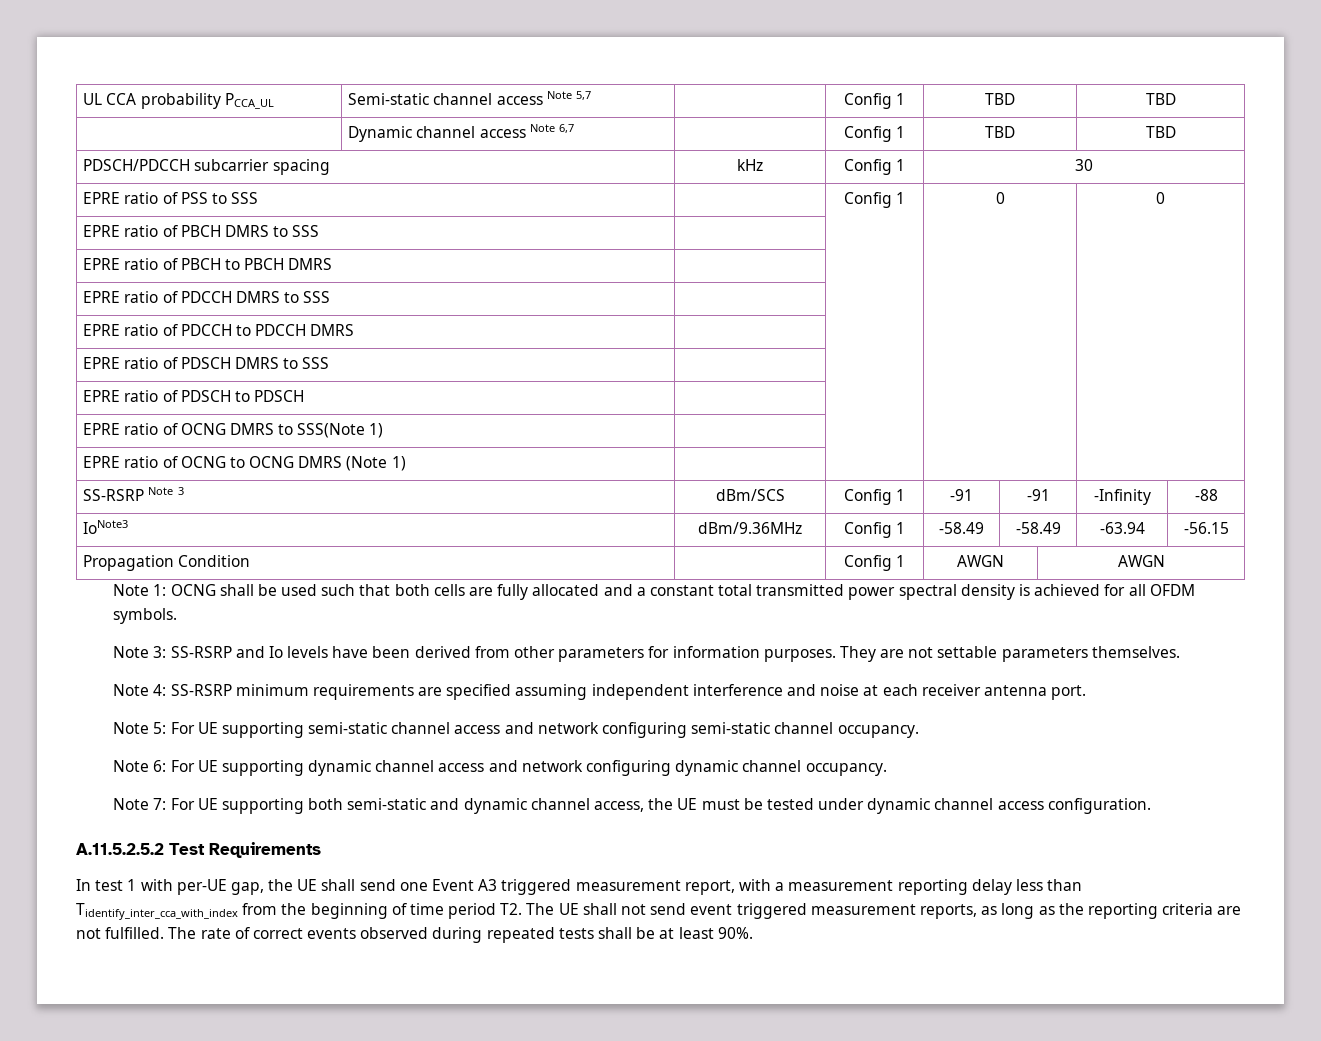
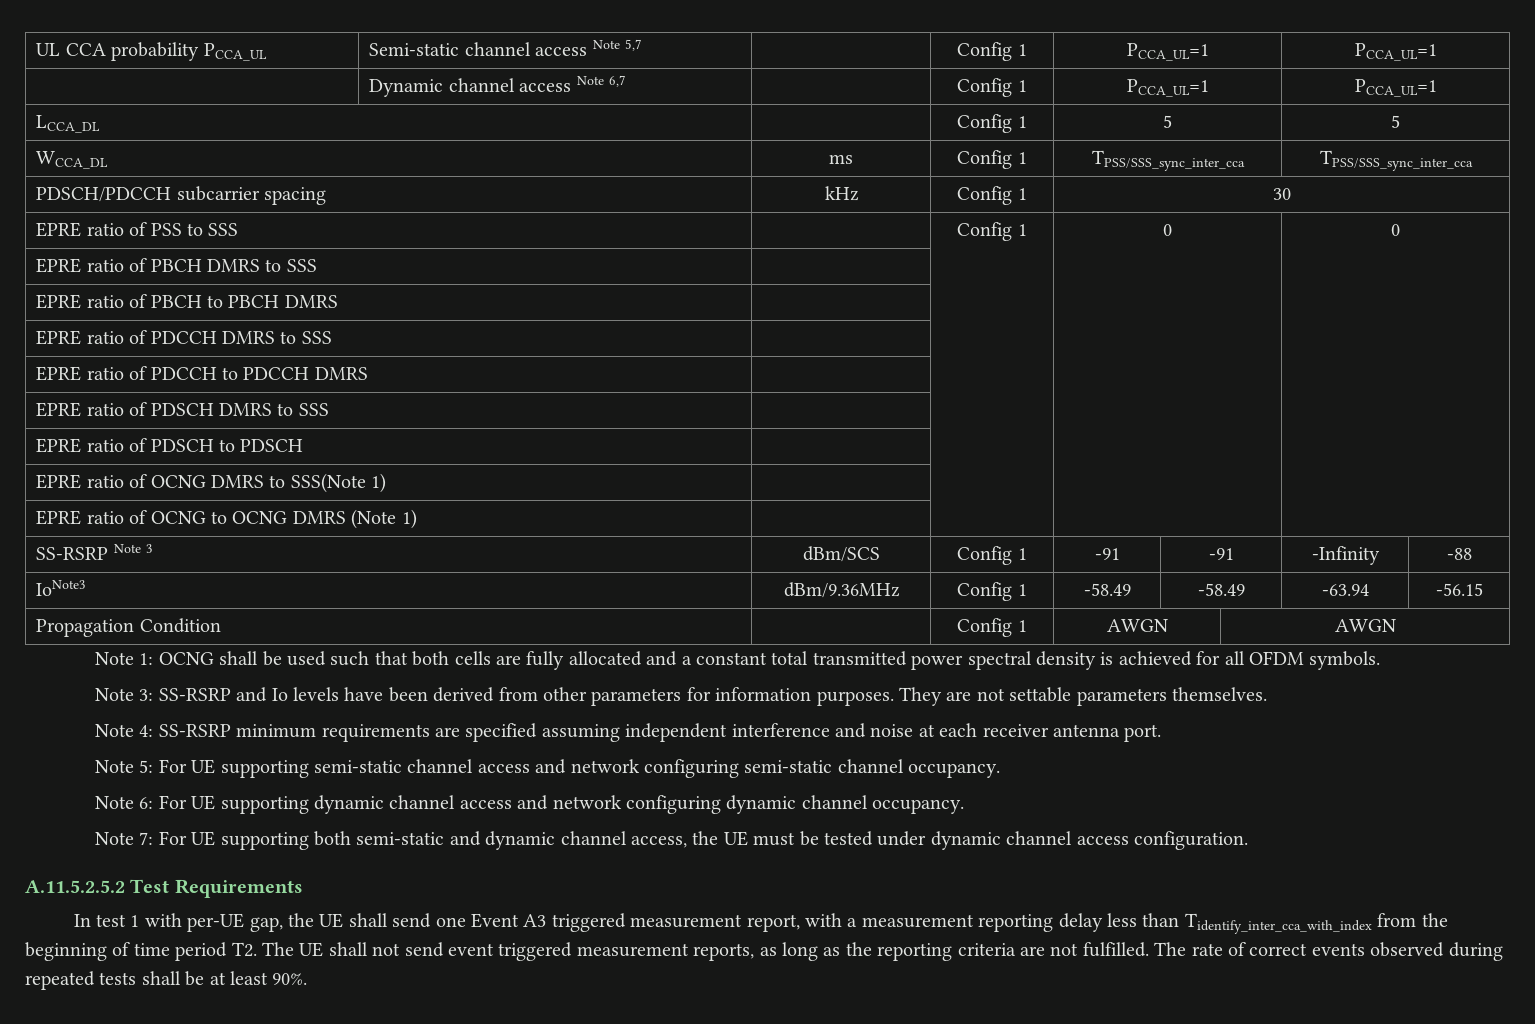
[985,93,1015,105] [1145,93,1176,105] TBD | TBD -> [1126,43,1209,61] [1354,43,1437,61] PCCA_UL=1 | PCCA_UL=1
[985,126,1015,138] [1145,126,1176,138] TBD | TBD -> [1126,79,1209,97] [1354,79,1437,97] [36,115,101,133] [957,114,1027,133] [1163,115,1172,128] [1391,115,1400,128] [36,151,109,169] [828,154,853,164] [957,150,1027,169] [1091,150,1245,171] [1319,150,1473,171] PCCA_UL=1 | PCCA_UL=1 // LCCA_DL | | Config 1 | 5 | 5 // WCCA_DL | ms | Config 1 | TPSS/SSS_sync_inter_cca | TPSS/SSS_sync_inter_cca

